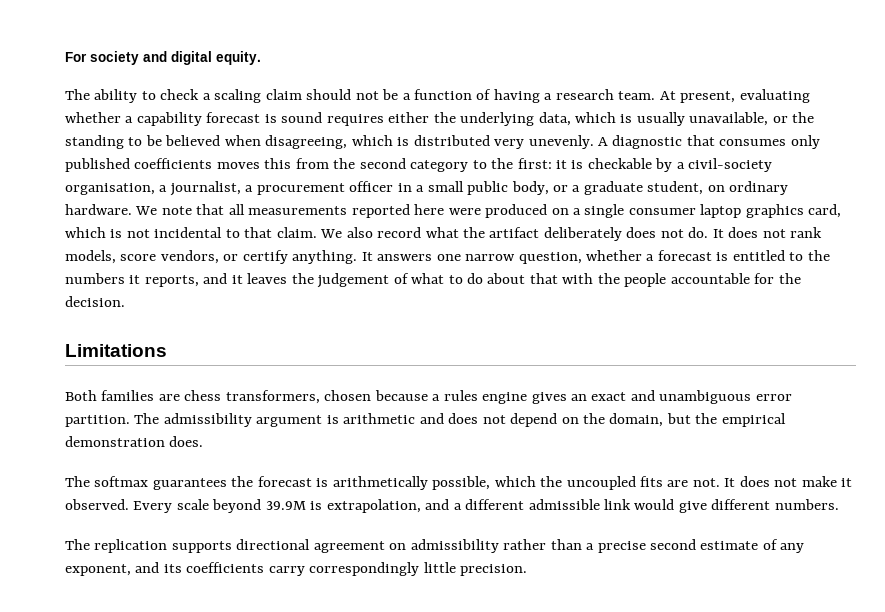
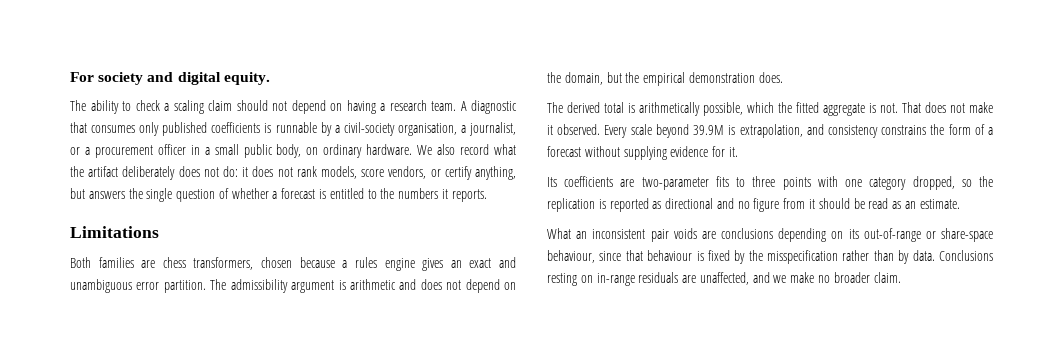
[382,89,810,103] [65,112,815,126] [65,135,594,149] be a function of having a research team. At present, evaluating whether a capability forecast is sound requires either the underlying data, which is usually unavailable, or the standing to be believed when disagreeing, which is distributed very unevenly. -> [291,100,456,114] depend on having a research team.
[216,158,652,172] moves this from the second category to the first: it is checkable -> [264,122,317,133] is runnable
(241, 188) none -> [70,147,80,155] or
[553,181,789,195] [65,204,842,218] [65,227,317,238] or a graduate student, on ordinary hardware. We note that all measurements reported here were produced on a single consumer laptop graphics card, which is not incidental to that claim. -> [306,144,413,158] on ordinary hardware.
[688,227,724,238] do. It -> [222,166,249,177] do: it
[292,250,582,264] anything. It answers one narrow question, -> [474,166,516,180] [70,188,229,202] anything, but answers the single question of
[144,273,801,288] [65,296,125,307] reports, and it leaves the judgement of what to do about that with the people accountable for the decision. -> [451,189,487,202] reports.
[94,476,312,490] softmax guarantees the forecast -> [567,102,624,113] derived total
[566,476,736,490] uncoupled fits are not. It -> [796,102,921,116] fitted aggregate is not. That
[453,499,839,513] [65,539,805,553] [65,562,528,576] a different admissible link would give different numbers. // The replication supports directional agreement on admissibility rather than a precise second estimate of any exponent, and its coefficients carry correspondingly little precision. -> [827,124,993,138] [547,146,738,160] [547,176,993,190] [547,198,960,212] [547,228,993,242] [547,250,993,264] [547,272,901,286] consistency constrains the form of a forecast without supplying evidence for it. // Its coefficients are two-parameter fits to three points with one category dropped, so the replication is reported as directional and no figure from it should be read as an estimate. // What an inconsistent pair voids are conclusions depending on its out-of-range or share-space behaviour, since that behaviour is fixed by the misspecification rather than by data. Conclusions resting on in-range residuals are unaffected, and we make no broader claim.

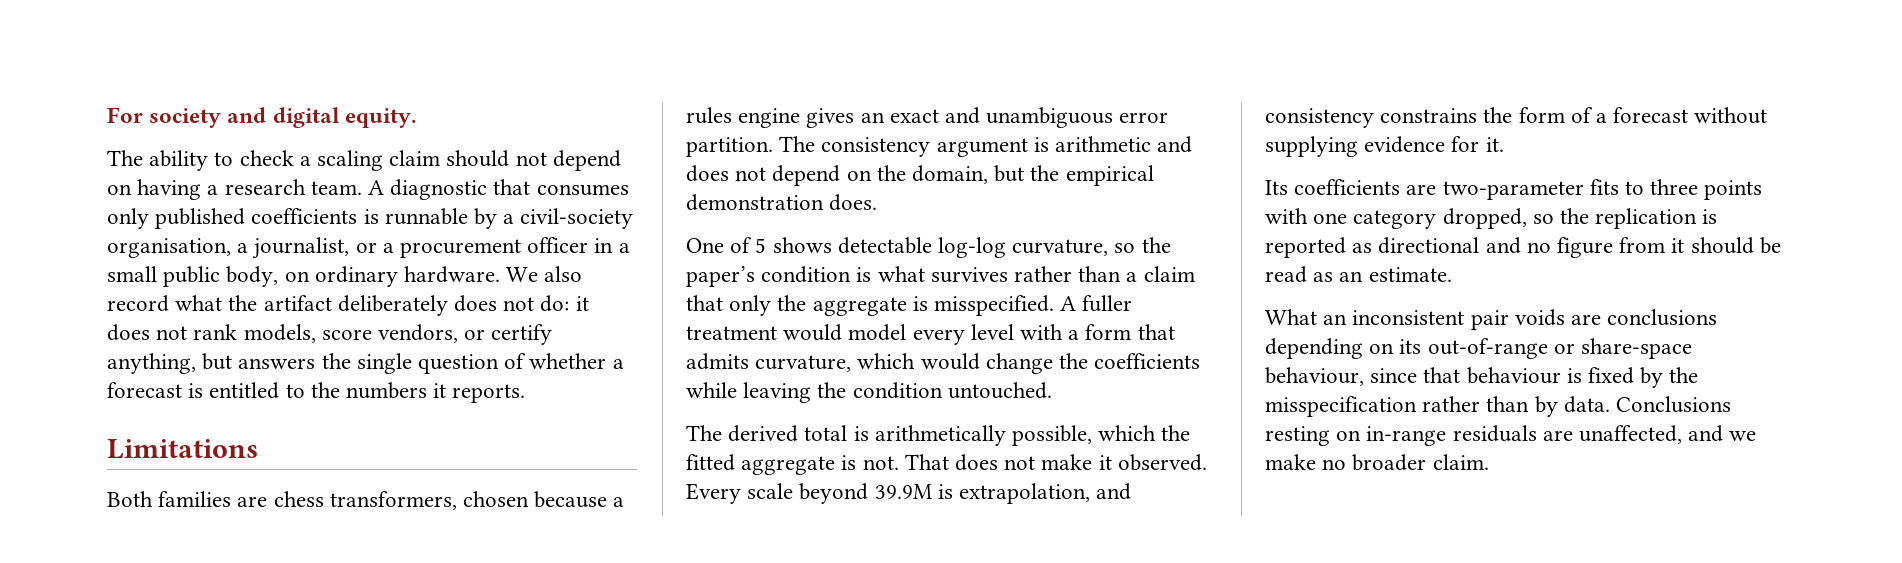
[230,279,288,293] admissibility -> [821,137,931,157] consistency
(783, 77) none -> [686,237,1171,258] [686,266,1195,287] [686,295,1133,316] [686,324,1175,345] [686,353,1201,374] [686,382,1052,403] // One of 5 shows detectable log-log curvature, so the paper’s condition is what survives rather than a claim that only the aggregate is misspecified. A fuller treatment would model every level with a form that admits curvature, which would change the coefficients while leaving the condition untouched.

